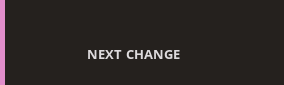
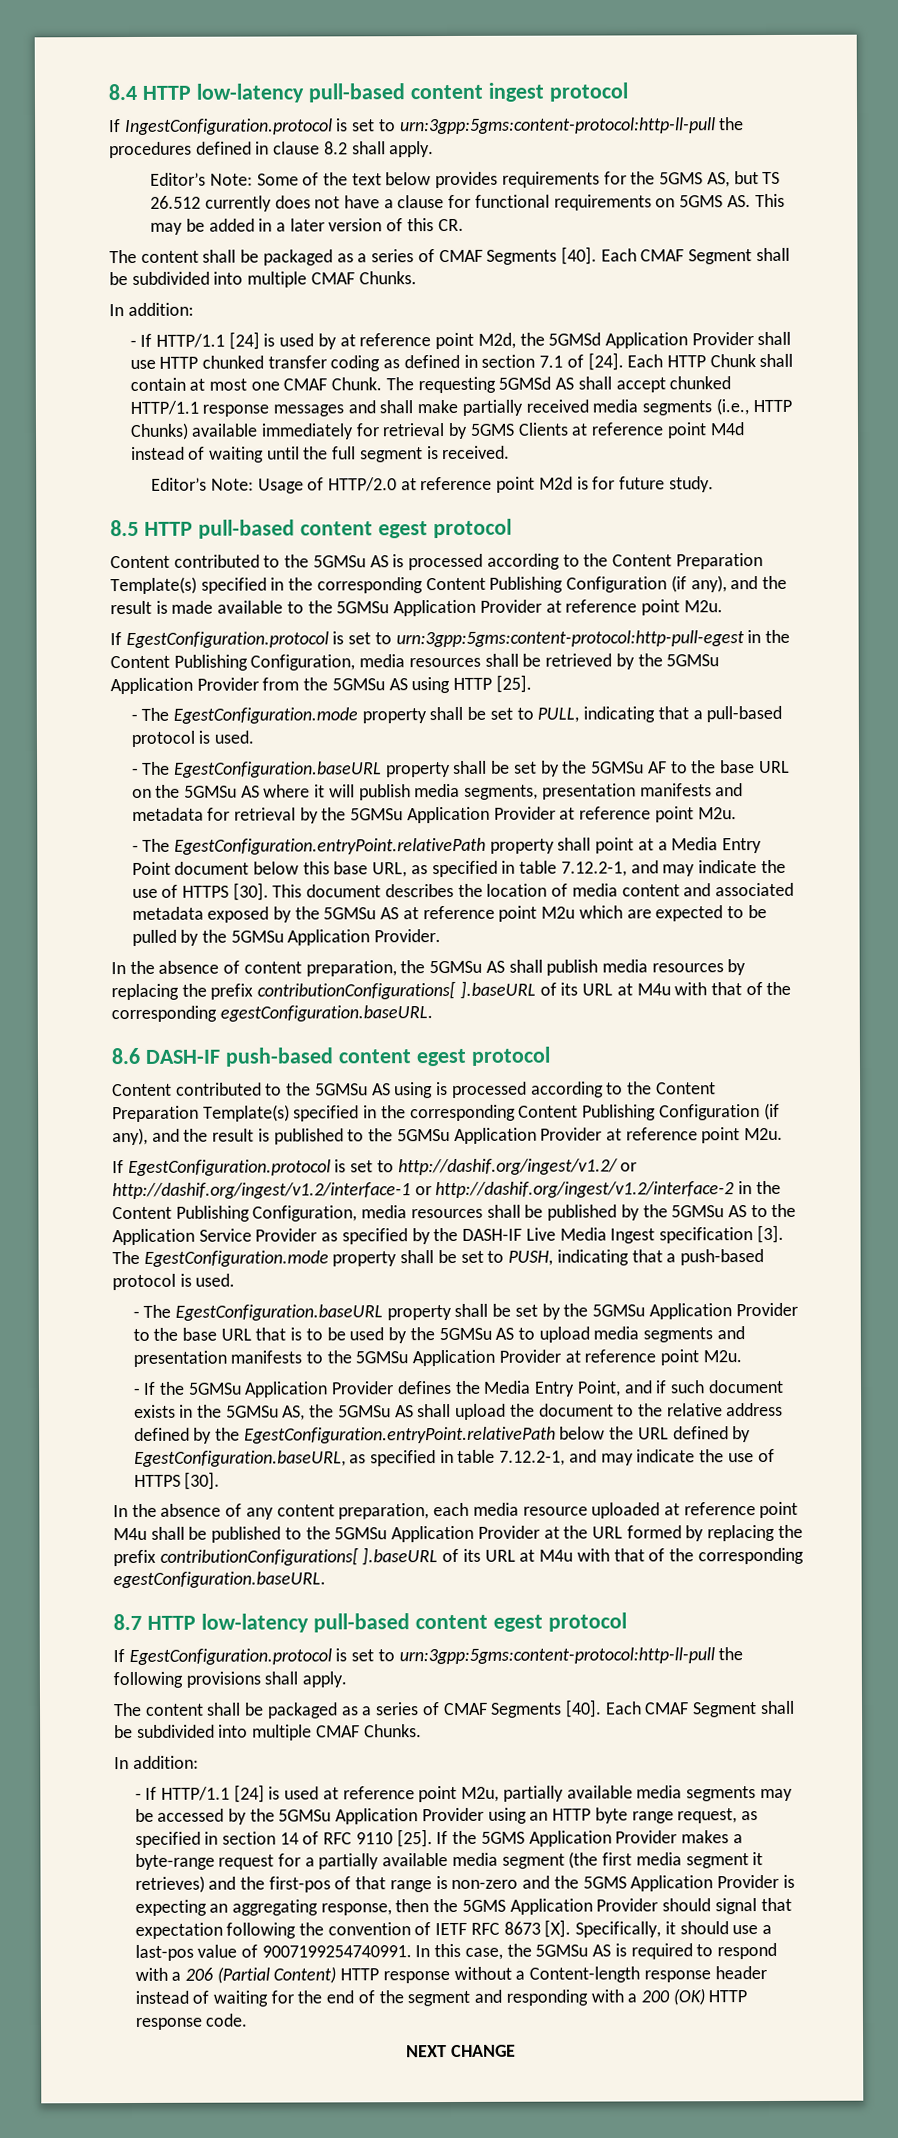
(87, 54) none -> [108,82,628,103] [109,117,745,136] [109,141,435,159] [150,171,781,189] [150,193,785,212] [150,218,464,235] [109,246,790,266] [109,271,417,288] [109,302,194,317] [129,331,792,350] [129,352,794,372] [129,376,732,394] [129,398,792,417] [129,422,745,440] [130,445,511,463] [151,476,714,494] [110,518,512,539] [110,553,763,571] [110,575,787,595] [110,599,723,617] [110,629,791,649] [110,653,720,671] [110,674,532,695] [130,705,783,724] [130,730,255,747] [131,760,790,778] [131,783,744,801] [131,806,737,824] [131,837,763,855] [131,859,786,878] [131,882,794,901] [131,905,767,923] [131,929,442,946] [111,959,747,977] [111,980,792,1001] [111,1005,433,1023] [111,1046,550,1067] [112,1081,716,1099] [112,1102,780,1123] [112,1127,784,1146] [112,1158,638,1177] [112,1180,781,1200] [112,1203,797,1222] [112,1224,784,1246] [112,1249,764,1267] [112,1273,236,1291] [132,1302,798,1321] [132,1326,745,1344] [132,1349,742,1367] [133,1379,784,1398] [133,1402,784,1421] [133,1426,752,1444] [133,1448,775,1467] [133,1471,221,1490] [113,1501,799,1520] [113,1524,803,1543] [113,1547,804,1567] [113,1571,326,1589] [113,1612,627,1633] [113,1647,744,1666] [113,1671,348,1689] [113,1699,795,1719] [114,1724,422,1741] [114,1755,199,1770] [134,1784,793,1803] [134,1807,758,1825] [134,1829,743,1848] [134,1851,764,1870] [134,1874,795,1893] [134,1897,792,1916] [134,1919,772,1939] [134,1942,777,1961] [134,1966,767,1984] [134,1988,748,2007] [134,2013,249,2030] 8.4 HTTP low-latency pull-based content ingest protocol // If IngestConfiguration.protocol is set to urn:3gpp:5gms:content-protocol:http-ll-pull the procedures defined in clause 8.2 shall apply. // Editor’s Note: Some of the text below provides requirements for the 5GMS AS, but TS 26.512 currently does not have a clause for functional requirements on 5GMS AS. This may be added in a later version of this CR. // The content shall be packaged as a series of CMAF Segments [40]. Each CMAF Segment shall be subdivided into multiple CMAF Chunks. // In addition: // - If HTTP/1.1 [24] is used by at reference point M2d, the 5GMSd Application Provider shall use HTTP chunked transfer coding as defined in section 7.1 of [24]. Each HTTP Chunk shall contain at most one CMAF Chunk. The requesting 5GMSd AS shall accept chunked HTTP/1.1 response messages and shall make partially received media segments (i.e., HTTP Chunks) available immediately for retrieval by 5GMS Clients at reference point M4d instead of waiting until the full segment is received. // Editor’s Note: Usage of HTTP/2.0 at reference point M2d is for future study. // 8.5 HTTP pull-based content egest protocol // Content contributed to the 5GMSu AS is processed according to the Content Preparation Template(s) specified in the corresponding Content Publishing Configuration (if any), and the result is made available to the 5GMSu Application Provider at reference point M2u. // If EgestConfiguration.protocol is set to urn:3gpp:5gms:content-protocol:http-pull-egest in the Content Publishing Configuration, media resources shall be retrieved by the 5GMSu Application Provider from the 5GMSu AS using HTTP [25]. // - The EgestConfiguration.mode property shall be set to PULL, indicating that a pull-based protocol is used. // - The EgestConfiguration.baseURL property shall be set by the 5GMSu AF to the base URL on the 5GMSu AS where it will publish media segments, presentation manifests and metadata for retrieval by the 5GMSu Application Provider at reference point M2u. // - The EgestConfiguration.entryPoint.relativePath property shall point at a Media Entry Point document below this base URL, as specified in table 7.12.2-1, and may indicate the use of HTTPS [30]. This document describes the location of media content and associated metadata exposed by the 5GMSu AS at reference point M2u which are expected to be pulled by the 5GMSu Application Provider. // In the absence of content preparation, the 5GMSu AS shall publish media resources by replacing the prefix contributionConfigurations[ ].baseURL of its URL at M4u with that of the corresponding egestConfiguration.baseURL. // 8.6 DASH-IF push-based content egest protocol // Content contributed to the 5GMSu AS using is processed according to the Content Preparation Template(s) specified in the corresponding Content Publishing Configuration (if any), and the result is published to the 5GMSu Application Provider at reference point M2u. // If EgestConfiguration.protocol is set to http://dashif.org/ingest/v1.2/ or http://dashif.org/ingest/v1.2/interface-1 or http://dashif.org/ingest/v1.2/interface-2 in the Content Publishing Configuration, media resources shall be published by the 5GMSu AS to the Application Service Provider as specified by the DASH-IF Live Media Ingest specification [3]. The EgestConfiguration.mode property shall be set to PUSH, indicating that a push-based protocol is used. // - The EgestConfiguration.baseURL property shall be set by the 5GMSu Application Provider to the base URL that is to be used by the 5GMSu AS to upload media segments and presentation manifests to the 5GMSu Application Provider at reference point M2u. // - If the 5GMSu Application Provider defines the Media Entry Point, and if such document exists in the 5GMSu AS, the 5GMSu AS shall upload the document to the relative address defined by the EgestConfiguration.entryPoint.relativePath below the URL defined by EgestConfiguration.baseURL, as specified in table 7.12.2-1, and may indicate the use of HTTPS [30]. // In the absence of any content preparation, each media resource uploaded at reference point M4u shall be published to the 5GMSu Application Provider at the URL formed by replacing the prefix contributionConfigurations[ ].baseURL of its URL at M4u with that of the corresponding egestConfiguration.baseURL. // 8.7 HTTP low-latency pull-based content egest protocol // If EgestConfiguration.protocol is set to urn:3gpp:5gms:content-protocol:http-ll-pull the following provisions shall apply. // The content shall be packaged as a series of CMAF Segments [40]. Each CMAF Segment shall be subdivided into multiple CMAF Chunks. // In addition: // - If HTTP/1.1 [24] is used at reference point M2u, partially available media segments may be accessed by the 5GMSu Application Provider using an HTTP byte range request, as specified in section 14 of RFC 9110 [25]. If the 5GMS Application Provider makes a byte-range request for a partially available media segment (the first media segment it retrieves) and the first-pos of that range is non-zero and the 5GMS Application Provider is expecting an aggregating response, then the 5GMS Application Provider should signal that expectation following the convention of IETF RFC 8673 [X]. Specifically, it should use a last-pos value of 9007199254740991. In this case, the 5GMSu AS is required to respond with a 206 (Partial Content) HTTP response without a Content-length response header instead of waiting for the end of the segment and responding with a 200 (OK) HTTP response code. //

